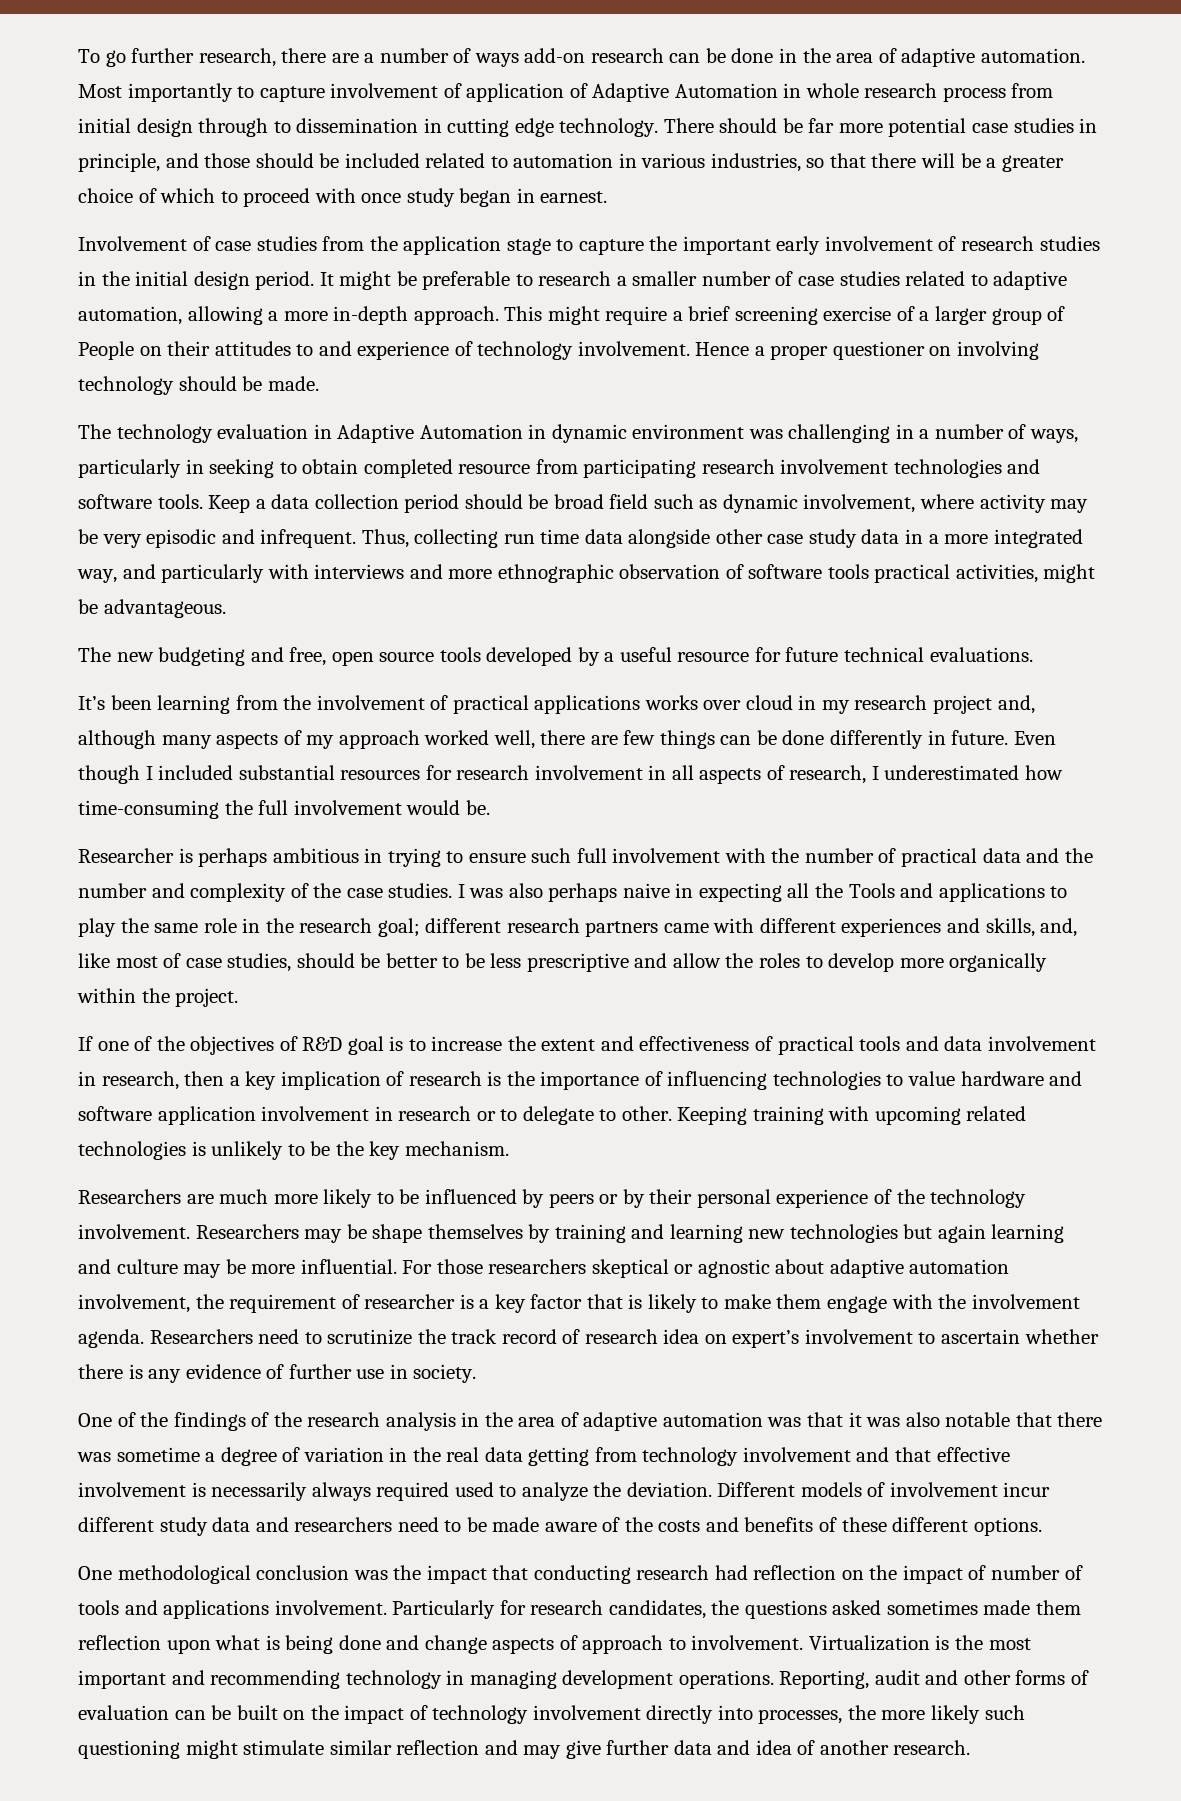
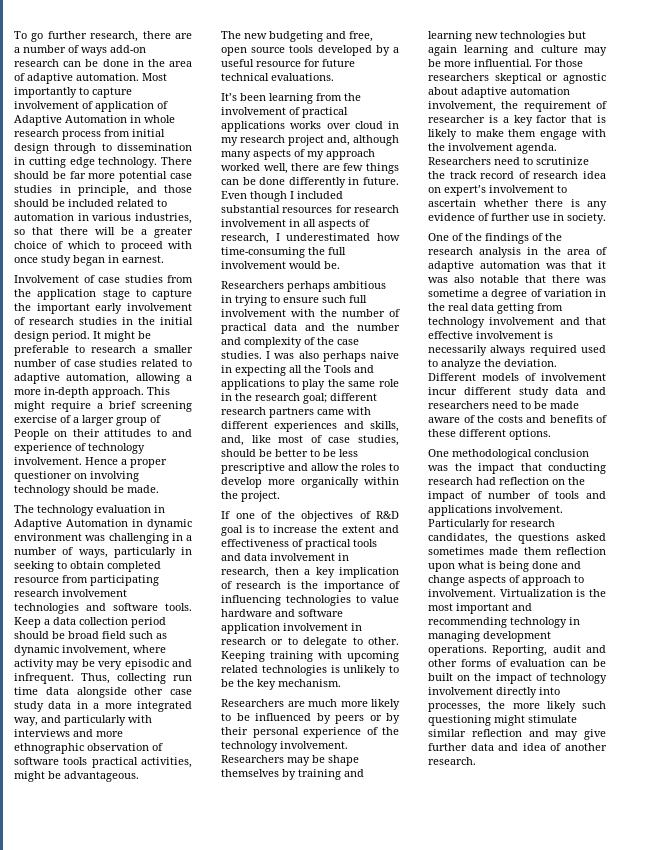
[78,848,193,863] Researcher is -> [221,281,284,289] Researchers

